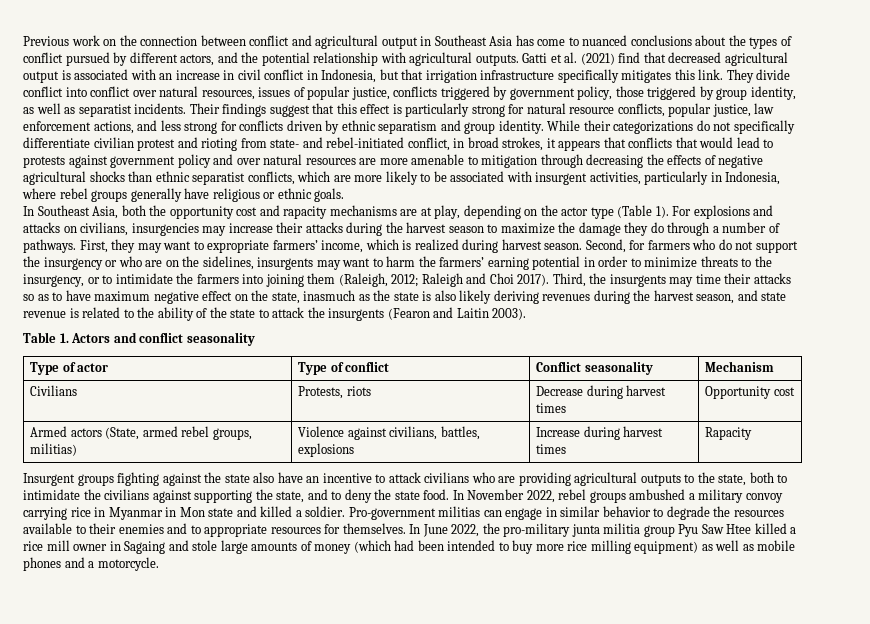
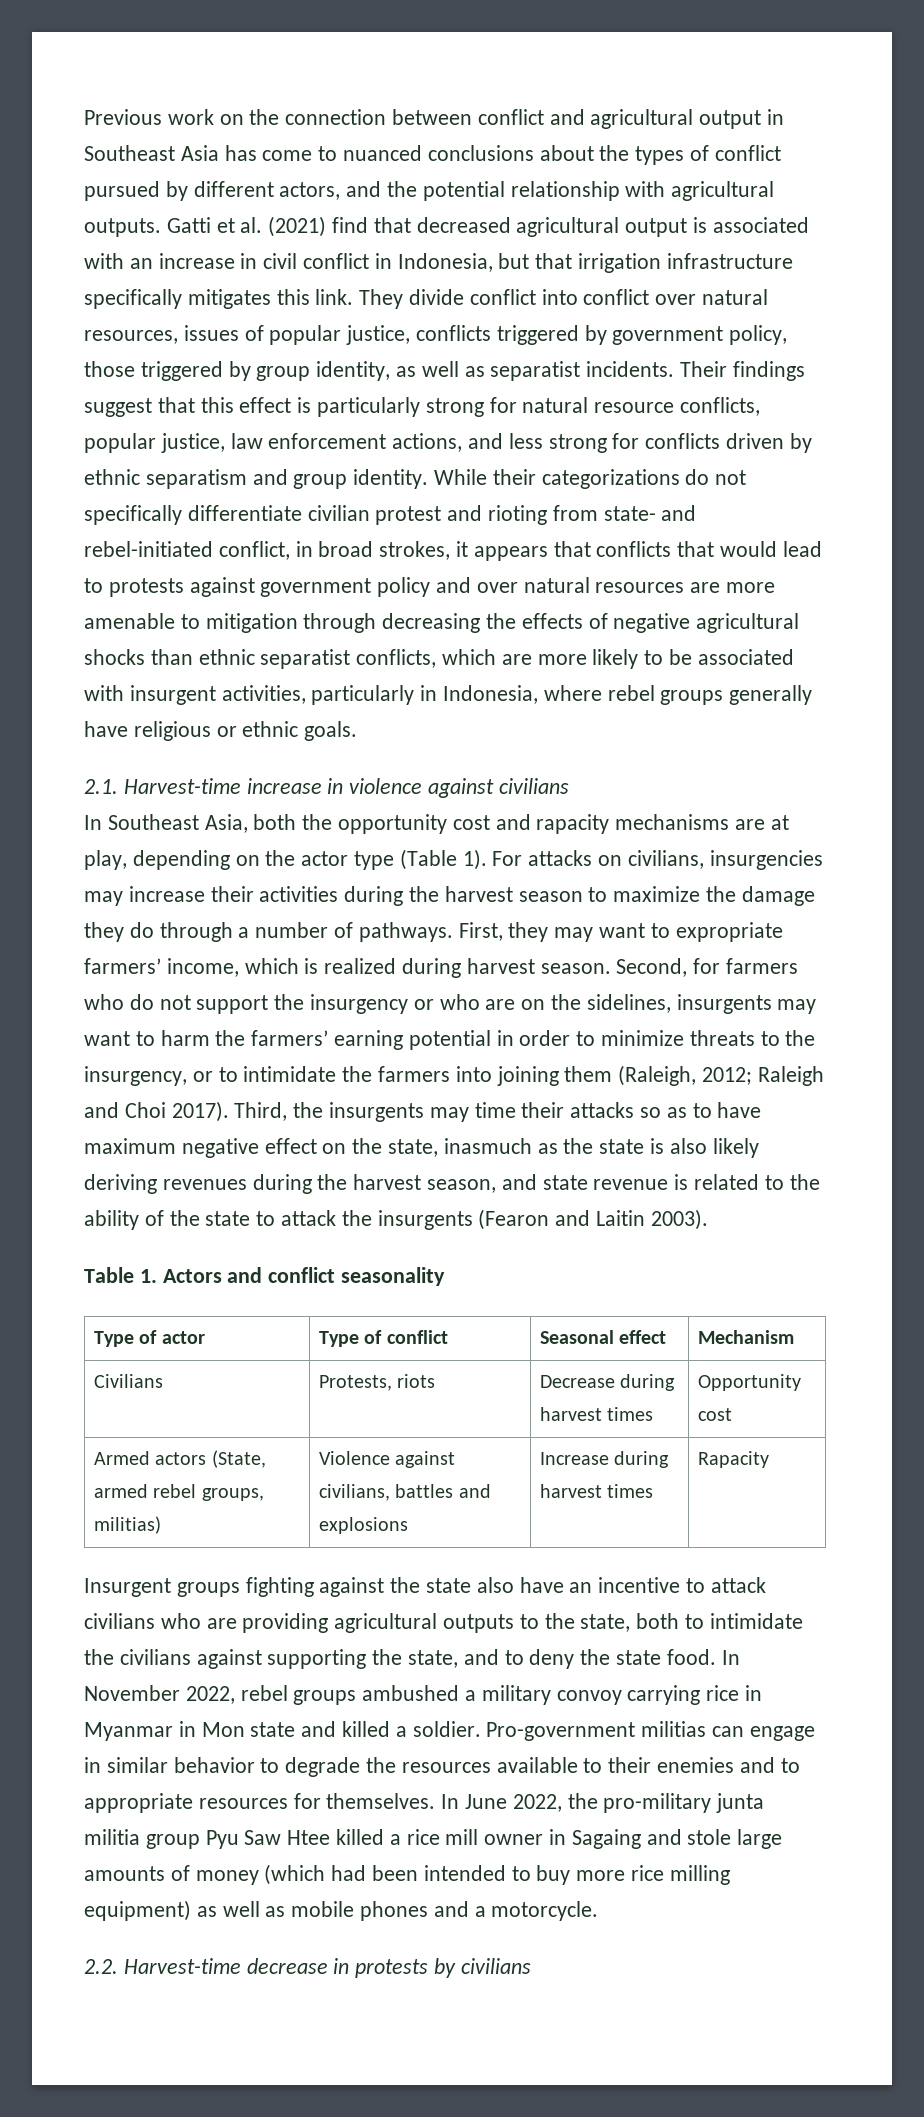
(345, 195) none -> [84,778,569,798] // 2.1. Harvest-time increase in violence against civilians
[693,205,774,219] explosions and -> (523, 858) none
[305,222,343,233] attacks -> [259,886,339,902] activities
[536,361,653,375] Conflict seasonality -> [540,1330,667,1344] Seasonal effect
[440,426,480,440] battles, -> [395,1484,491,1498] battles and
(159, 564) none -> [84,1958,531,1978] // 2.2. Harvest-time decrease in protests by civilians

